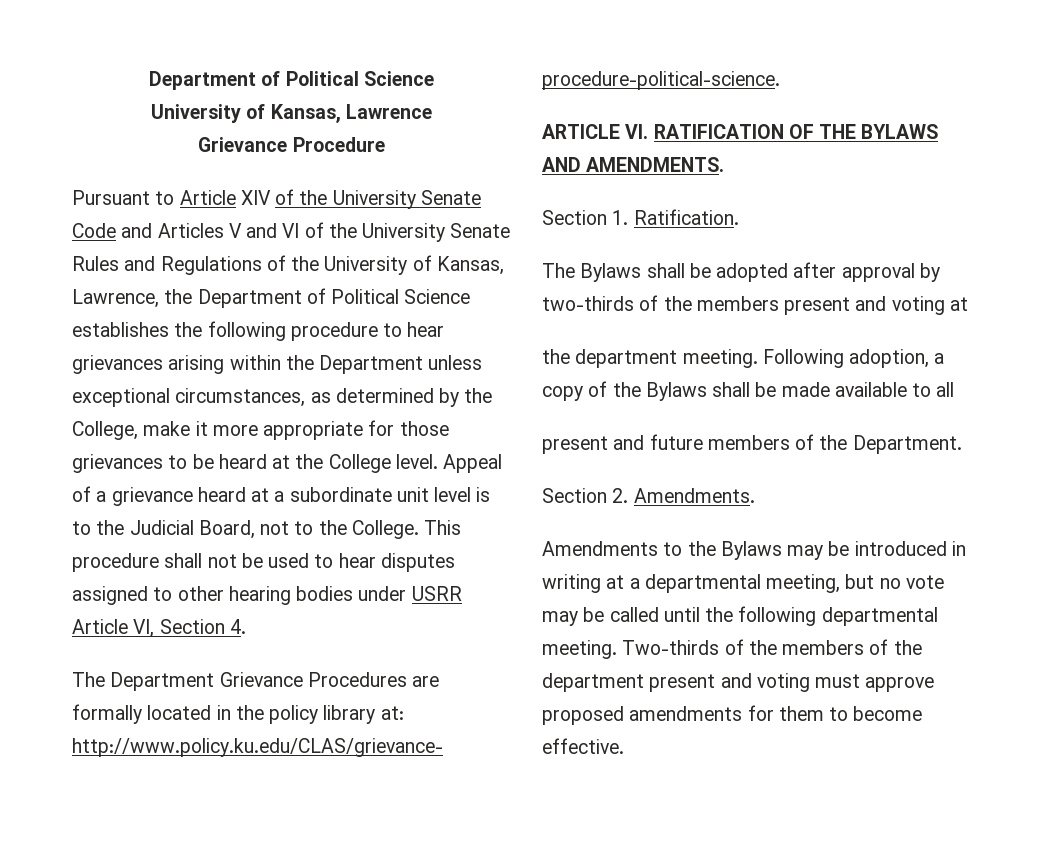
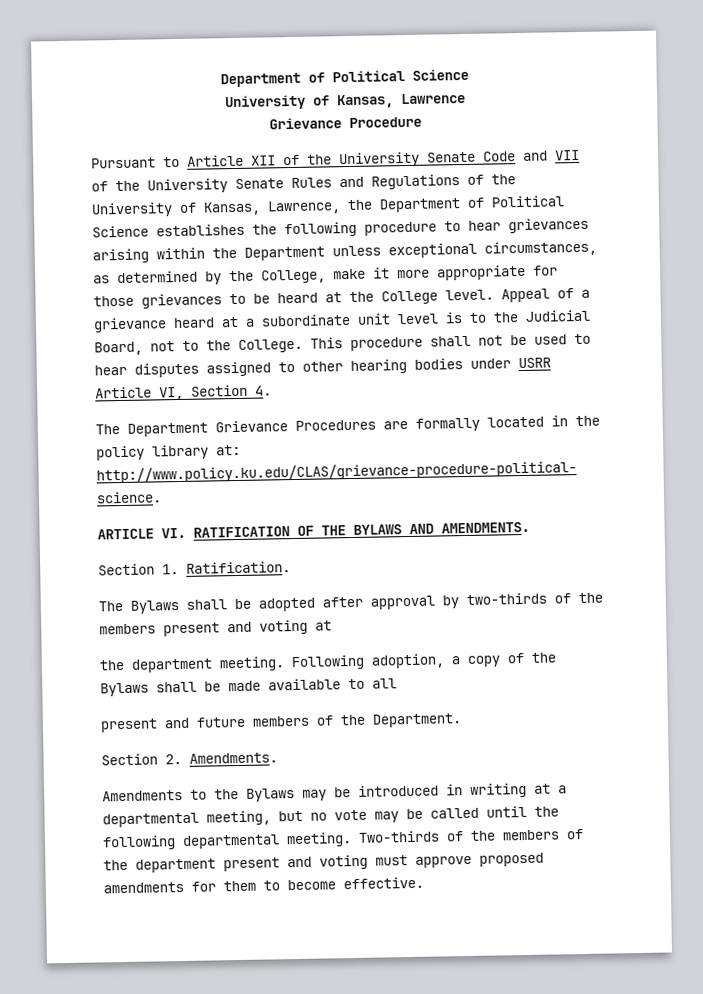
[240,190,271,205] XIV -> [251,155,276,166] XII
[157,223,300,238] Articles V and VI -> [554,149,580,161] VII

